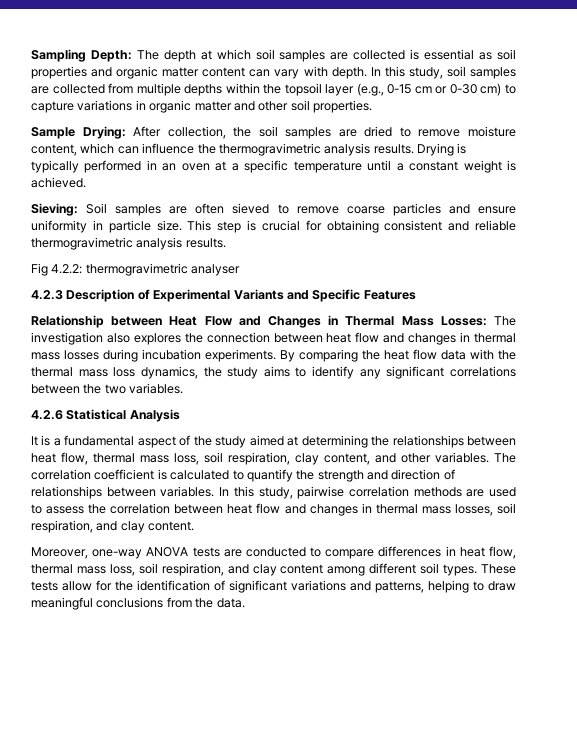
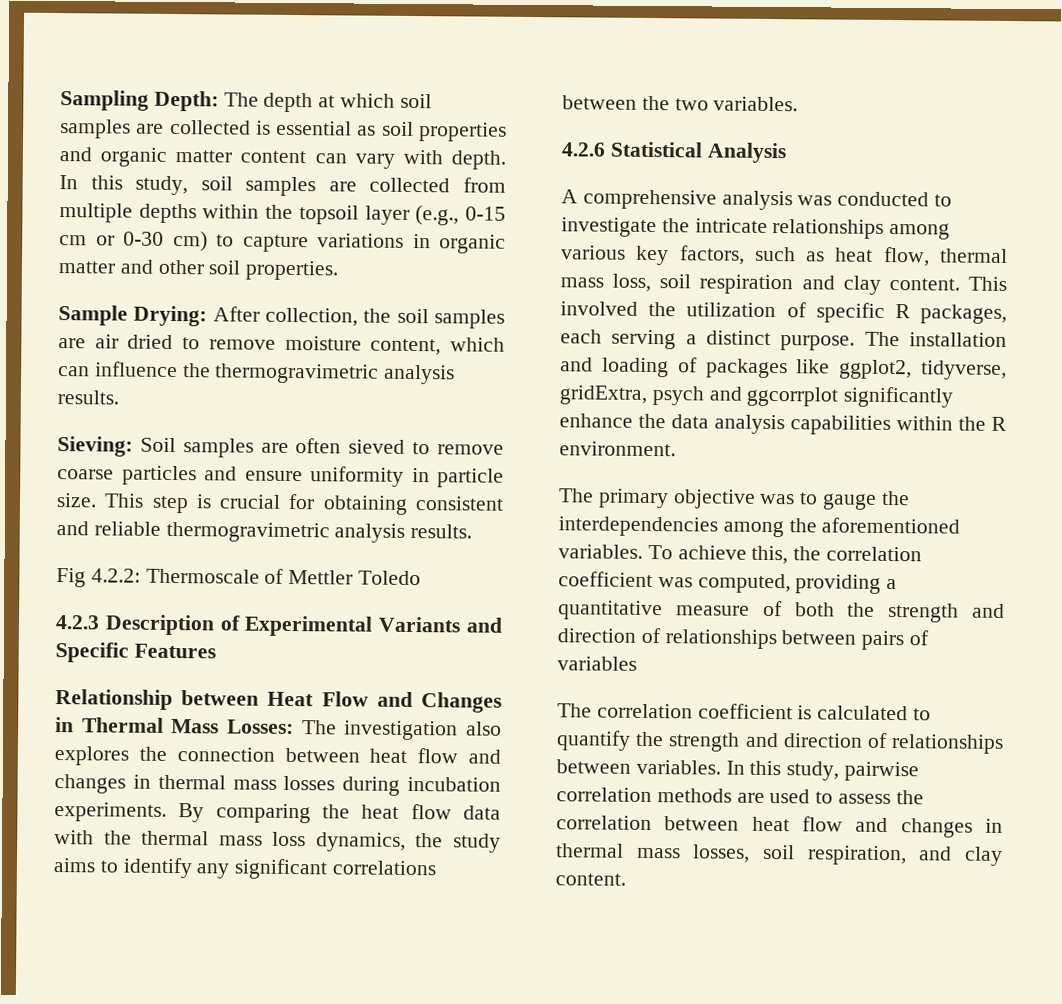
(357, 133) none -> [94,334,119,349] air
[417,143,467,156] [31,160,516,173] [31,177,86,188] Drying is typically performed in an oven at a specific temperature until a constant weight is achieved. -> (119, 397) none
[85,263,241,276] thermogravimetric analyser -> [145,568,422,586] Thermoscale of Mettler Toledo
[31,435,516,448] [31,452,489,465] It is a fundamental aspect of the study aimed at determining the relationships between heat flow, thermal mass loss, soil respiration, clay content, and other variables. -> [561,189,953,211] [561,217,951,240] [561,245,1008,267] [560,273,1007,295] [560,301,1007,324] [560,329,1007,351] [560,357,1007,380] [559,385,954,408] [559,413,1007,436] [559,441,676,457] [558,488,910,510] [558,516,961,538] [558,544,923,565] [558,571,898,594] [558,600,1005,623] [557,627,930,651] [557,656,637,671] A comprehensive analysis was conducted to investigate the intricate relationships among various key factors, such as heat flow, thermal mass loss, soil respiration and clay content. This involved the utilization of specific R packages, each serving a distinct purpose. The installation and loading of packages like ggplot2, tidyverse, gridExtra, psych and ggcorrplot significantly enhance the data analysis capabilities within the R environment. // The primary objective was to gauge the interdependencies among the aforementioned variables. To achieve this, the correlation coefficient was computed, providing a quantitative measure of both the strength and direction of relationships between pairs of variables //
[31,546,516,559] [31,563,516,576] [31,580,516,593] [31,597,245,610] // Moreover, one-way ANOVA tests are conducted to compare differences in heat flow, thermal mass loss, soil respiration, and clay content among different soil types. These tests allow for the identification of significant variations and patterns, helping to draw meaningful conclusions from the data. -> (626, 879) none

